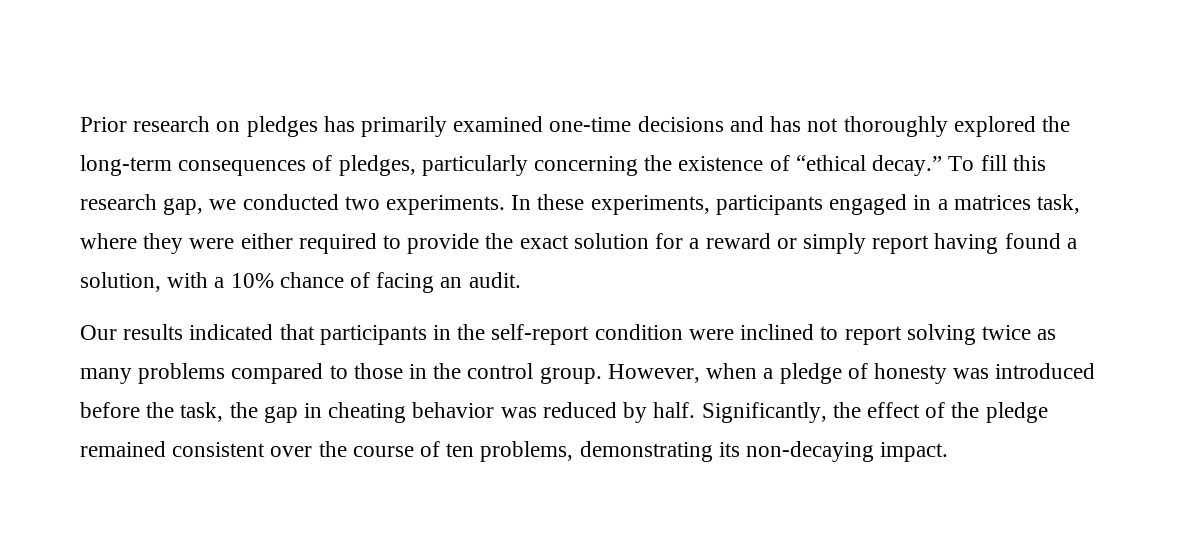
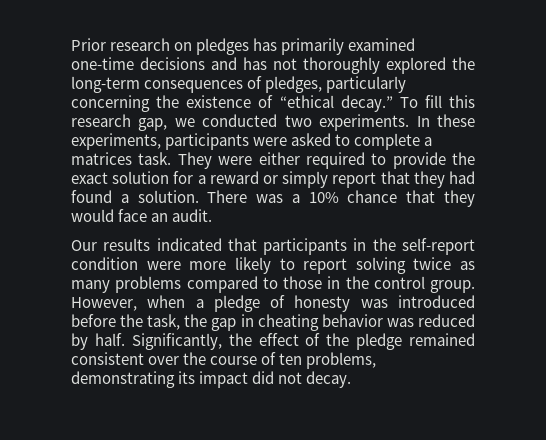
[829,194,1080,215] [80,233,184,254] engaged in a matrices task, where they -> [253,133,433,150] [71,152,212,169] were asked to complete a matrices task. They
[934,233,1077,254] [80,272,435,293] having found a solution, with a 10% chance of facing -> [380,171,475,188] [71,190,475,207] [71,209,148,222] that they had found a solution. There was a 10% chance that they would face
[740,324,815,340] inclined -> [189,257,271,274] more likely
[746,441,949,462] non-decaying impact. -> [199,371,352,388] impact did not decay.

